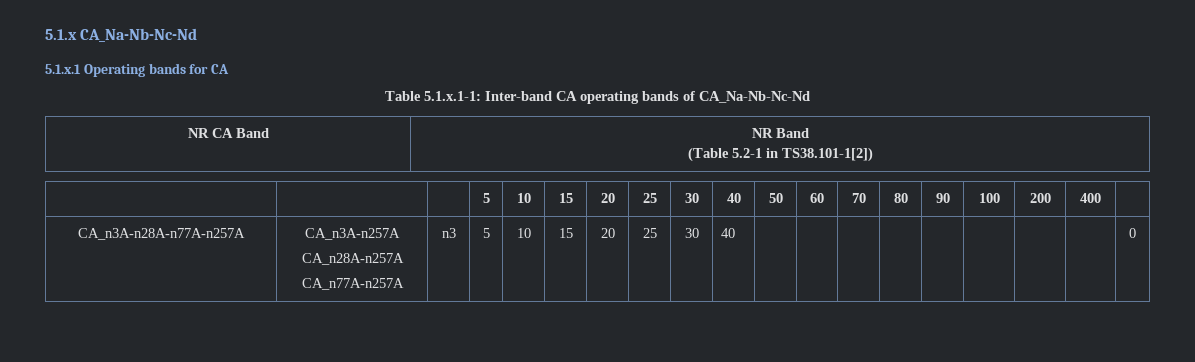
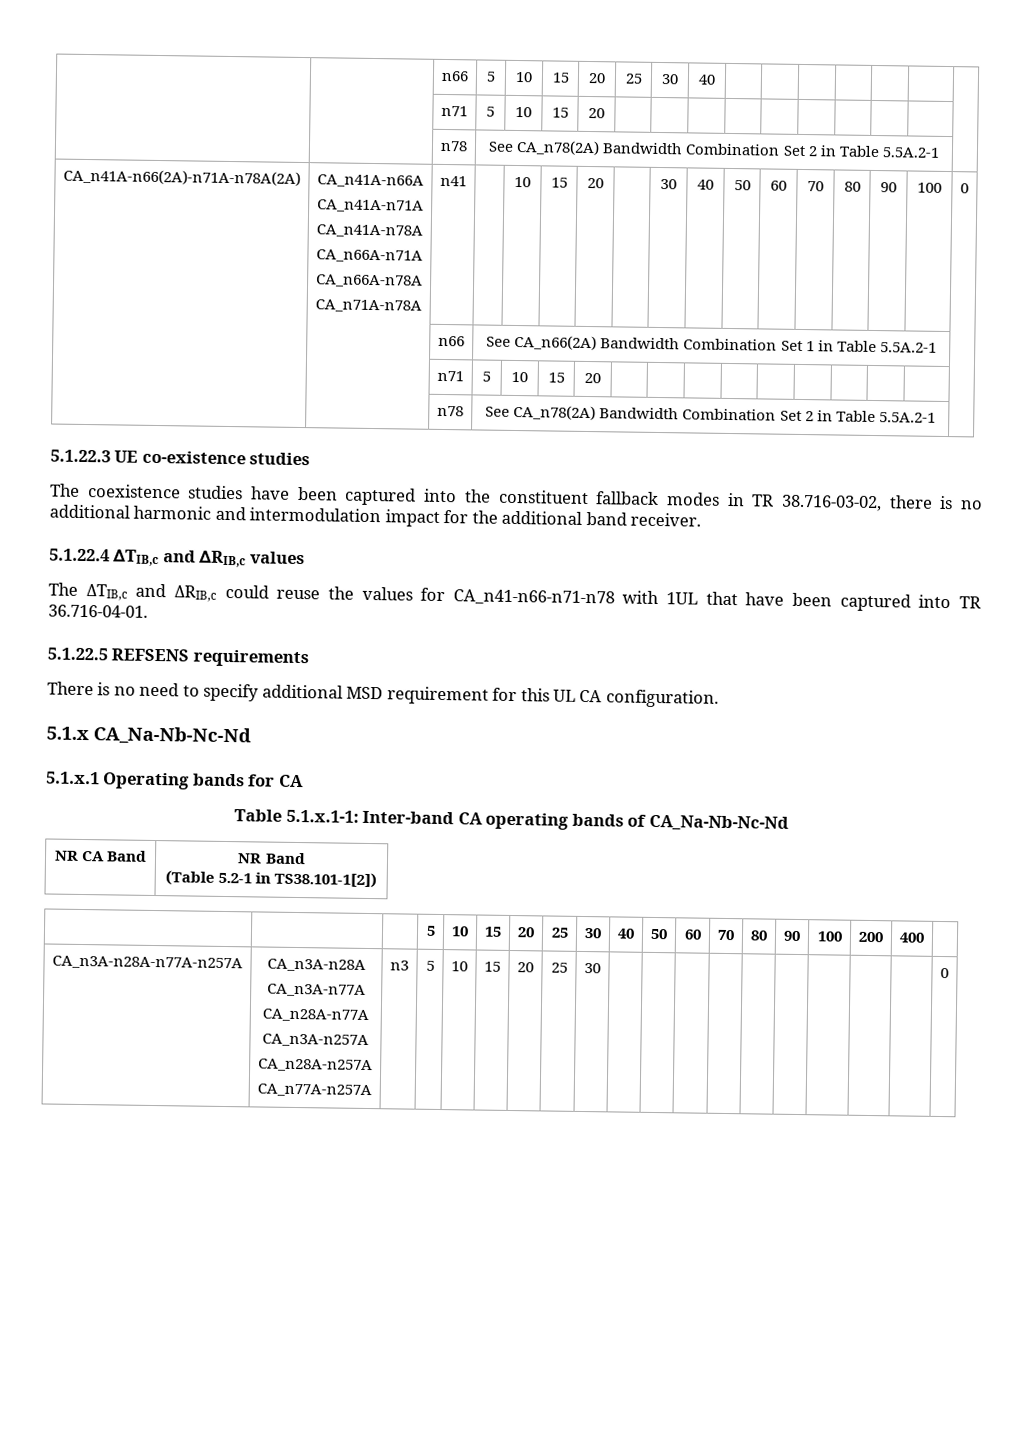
(45, 34) none -> [441,70,469,82] [486,71,496,82] [515,71,533,83] [551,72,570,83] [588,72,606,84] [624,73,643,84] [661,74,679,85] [698,74,716,85] [441,105,468,117] [486,106,495,117] [515,106,532,118] [551,107,569,118] [588,107,605,119] [440,140,468,152] [488,140,940,158] [63,168,301,186] [317,174,424,188] [317,199,424,213] [316,224,423,238] [316,249,423,263] [316,274,423,288] [315,299,422,313] [440,175,467,187] [514,176,531,188] [550,177,568,188] [587,177,604,189] [660,179,677,190] [697,179,714,190] [733,180,751,191] [770,180,787,191] [807,181,824,192] [843,181,861,192] [880,182,897,193] [917,182,942,193] [960,183,969,194] [438,335,465,347] [486,334,937,353] [437,370,464,382] [482,371,491,382] [511,371,528,383] [547,372,565,383] [584,372,601,384] [437,405,464,417] [485,404,936,423] [50,449,311,466] [50,483,983,512] [49,504,702,527] [49,548,305,568] [48,582,981,612] [48,604,148,618] [47,647,309,668] [47,681,719,708] | | n66 | 5 | 10 | 15 | 20 | 25 | 30 | 40 | | | | | | | // | | n71 | 5 | 10 | 15 | 20 | | | | | | | | | | // | | n78 | See CA_n78(2A) Bandwidth Combination Set 2 in Table 5.5A.2-1 | // CA_n41A-n66(2A)-n71A-n78A(2A) | CA_n41A-n66A // CA_n41A-n71A // CA_n41A-n78A // CA_n66A-n71A // CA_n66A-n78A // CA_n71A-n78A | n41 | | 10 | 15 | 20 | | 30 | 40 | 50 | 60 | 70 | 80 | 90 | 100 | 0 // | | n66 | See CA_n66(2A) Bandwidth Combination Set 1 in Table 5.5A.2-1 | // | | n71 | 5 | 10 | 15 | 20 | | | | | | | | | | // | | n78 | See CA_n78(2A) Bandwidth Combination Set 2 in Table 5.5A.2-1 | // 5.1.22.3 UE co-existence studies // The coexistence studies have been captured into the constituent fallback modes in TR 38.716-03-02, there is no additional harmonic and intermodulation impact for the additional band receiver. // 5.1.22.4 ∆TIB,c and ∆RIB,c values // The ΔTIB,c and ΔRIB,c could reuse the values for CA_n41-n66-n71-n78 with 1UL that have been captured into TR 36.716-04-01. // 5.1.22.5 REFSENS requirements // There is no need to specify additional MSD requirement for this UL CA configuration. //
(245, 234) none -> [267,958,366,972] [267,983,366,997] [262,1008,369,1023] CA_n3A-n28A // CA_n3A-n77A // CA_n28A-n77A //
[721,228,736,238] 40 -> (601, 968) none

